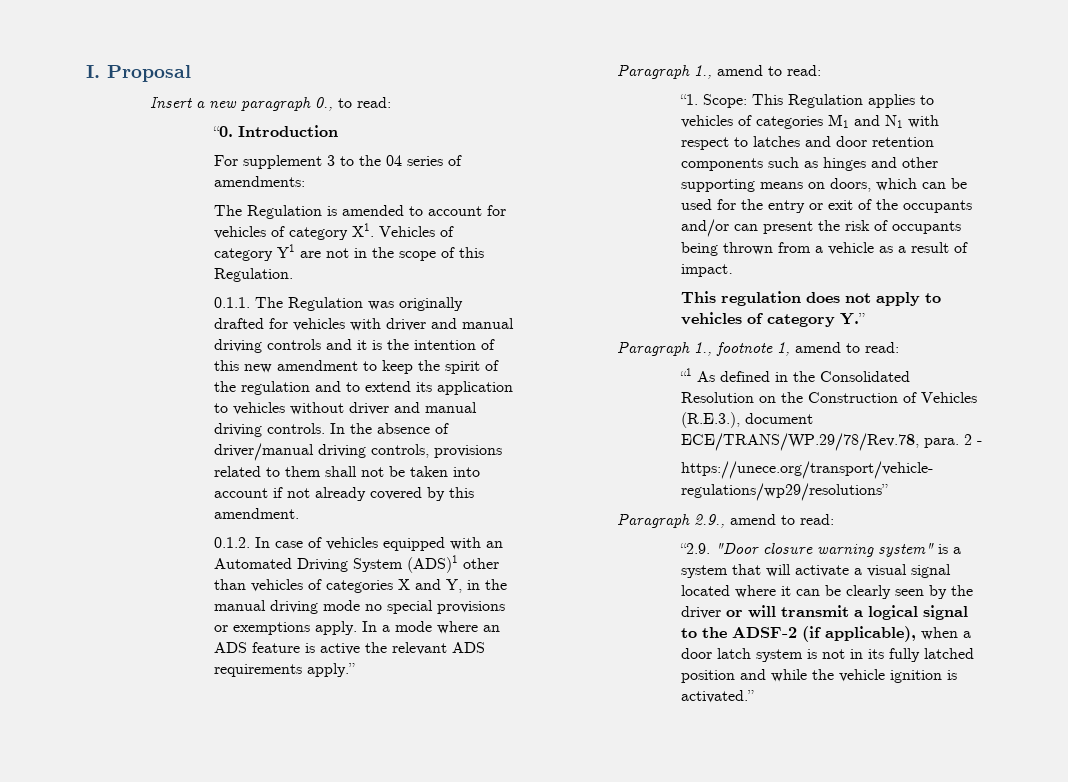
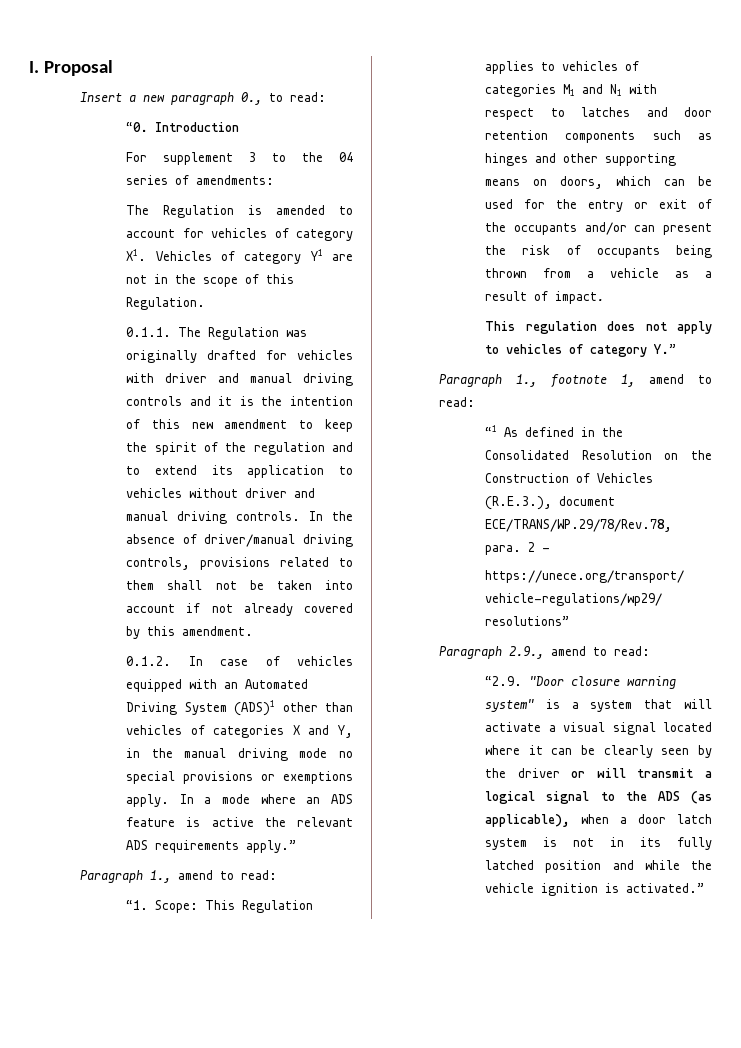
[731,626,821,642] ADSF-2 (if -> [657,791,712,804] ADS (as

